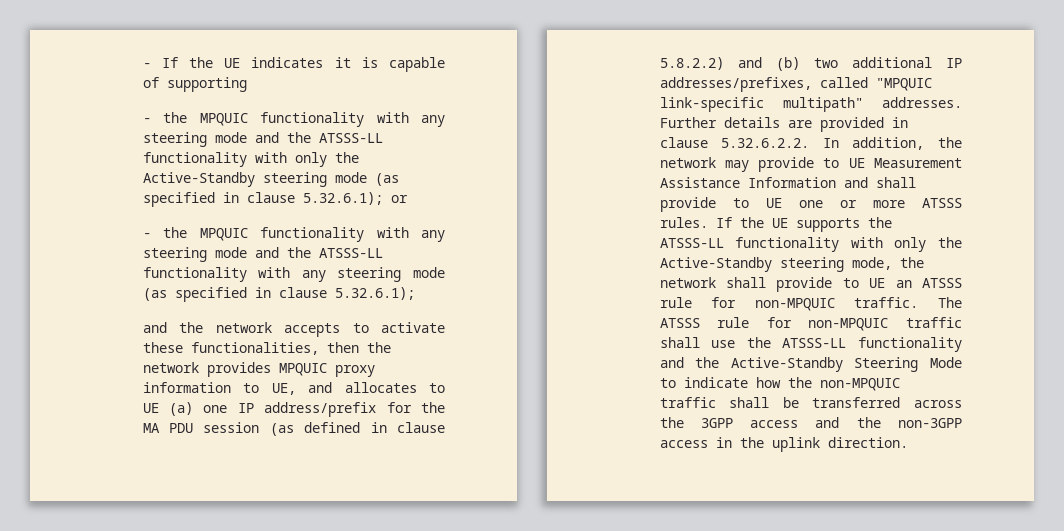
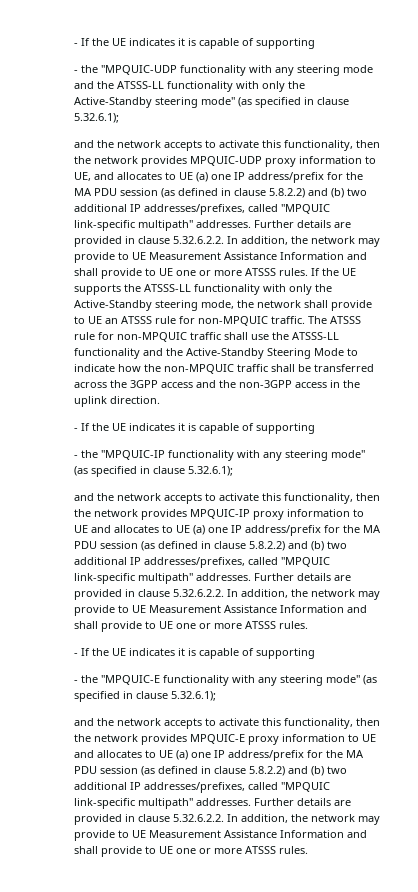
[199,113,248,126] MPQUIC -> [101,65,178,75] "MPQUIC-UDP
[334,172,399,186] [142,192,408,207] [142,227,446,242] [142,247,383,262] [142,267,445,282] mode (as specified in clause 5.32.6.1); or // - the MPQUIC functionality with any steering mode and the ATSSS-LL functionality with any steering mode -> [201,97,236,105] mode"
[142,342,391,355] [142,362,327,377] these functionalities, then the network provides MPQUIC -> [262,140,381,151] [74,156,263,167] this functionality, then the network provides MPQUIC-UDP
(908, 442) none -> [74,423,316,434] [74,450,366,461] [74,466,234,477] [74,493,381,504] [74,509,365,520] [74,525,382,536] [74,541,348,551] [74,557,331,568] [74,573,352,584] [74,589,381,600] [74,605,368,616] [74,621,309,632] [74,648,316,659] [74,675,378,686] [74,691,217,702] [74,718,381,729] [74,734,377,745] [74,750,365,761] [74,766,348,776] [74,782,331,793] [74,798,352,809] [74,814,381,825] [74,830,368,841] [74,846,309,857] // - If the UE indicates it is capable of supporting // - the "MPQUIC-IP functionality with any steering mode" (as specified in clause 5.32.6.1); // and the network accepts to activate this functionality, then the network provides MPQUIC-IP proxy information to UE and allocates to UE (a) one IP address/prefix for the MA PDU session (as defined in clause 5.8.2.2) and (b) two additional IP addresses/prefixes, called "MPQUIC link-specific multipath" addresses. Further details are provided in clause 5.32.6.2.2. In addition, the network may provide to UE Measurement Assistance Information and shall provide to UE one or more ATSSS rules. // - If the UE indicates it is capable of supporting // - the "MPQUIC-E functionality with any steering mode" (as specified in clause 5.32.6.1); // and the network accepts to activate this functionality, then the network provides MPQUIC-E proxy information to UE and allocates to UE (a) one IP address/prefix for the MA PDU session (as defined in clause 5.8.2.2) and (b) two additional IP addresses/prefixes, called "MPQUIC link-specific multipath" addresses. Further details are provided in clause 5.32.6.2.2. In addition, the network may provide to UE Measurement Assistance Information and shall provide to UE one or more ATSSS rules.

